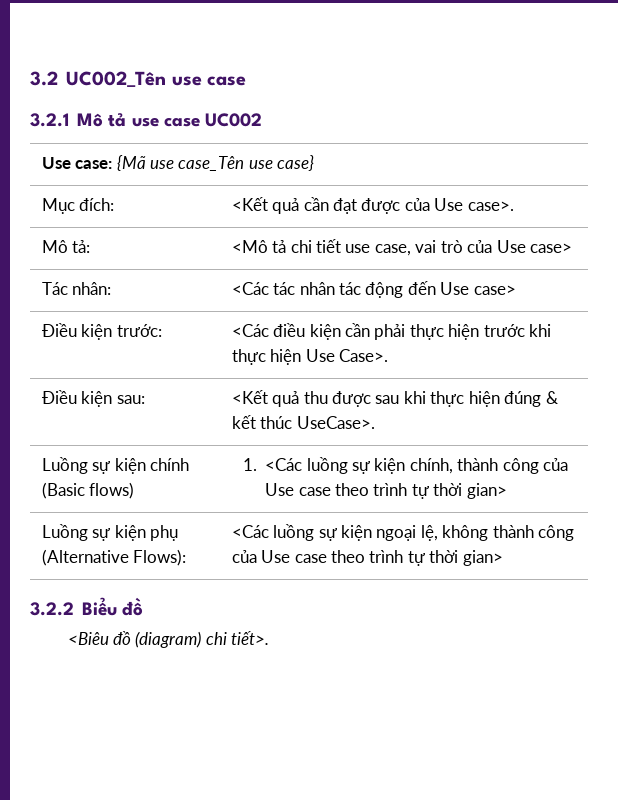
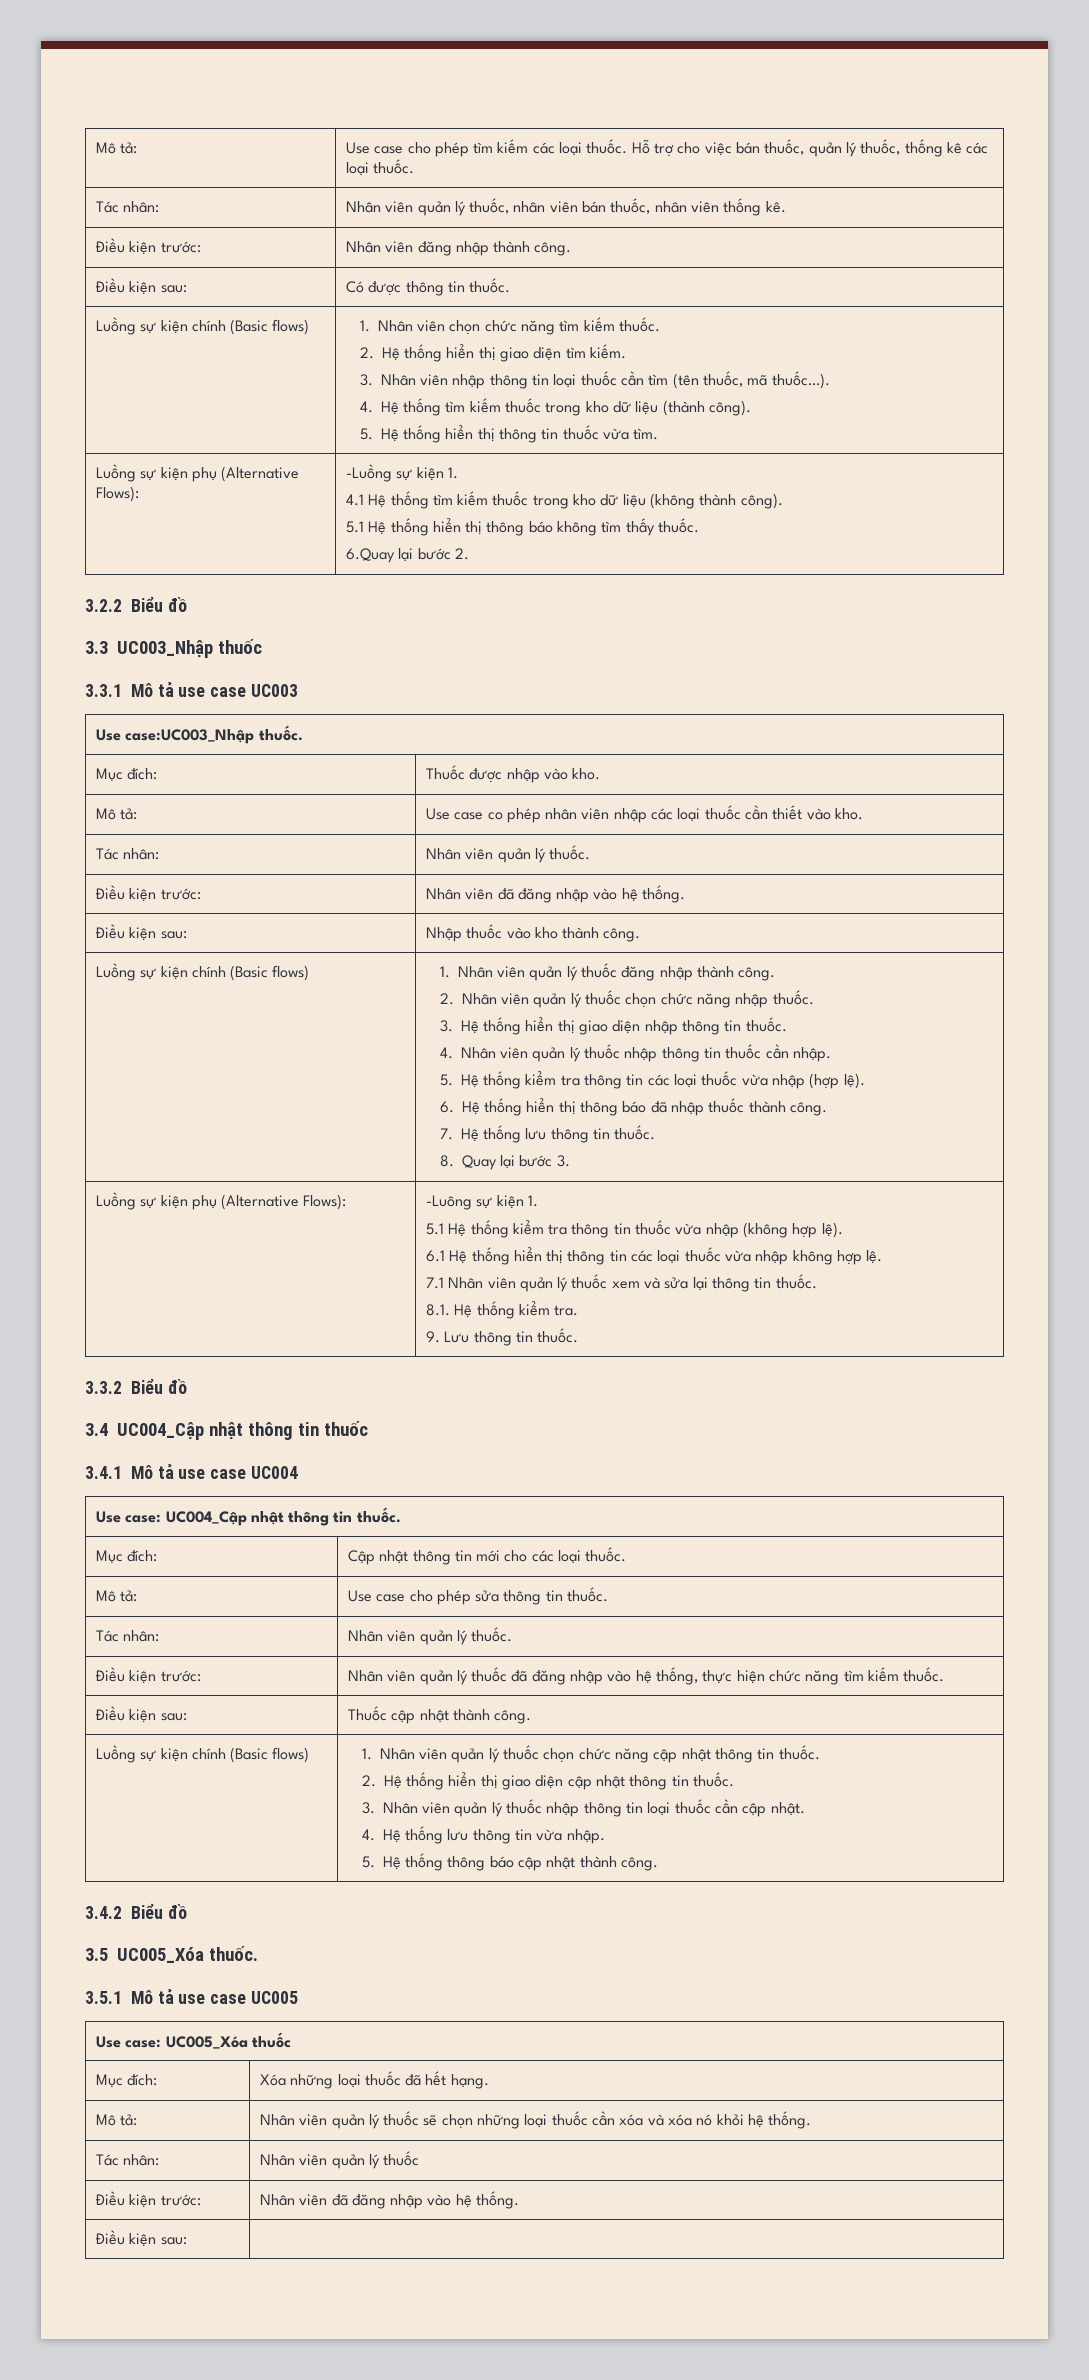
[30,71,247,87] [30,113,262,127] [41,155,315,171] [41,198,115,214] [231,197,514,214] [41,240,91,253] [231,239,573,256] [41,282,112,295] [231,281,516,298] [41,323,162,340] [231,323,552,340] [231,349,388,365] [41,390,145,407] [231,390,558,407] [231,415,375,429] [41,457,189,474] [41,482,135,499] [242,457,569,474] [265,483,507,499] [41,524,178,541] [41,549,187,566] [231,524,575,541] [231,550,503,566] [30,597,144,616] [67,631,270,648] 3.2 UC002_Tên use case // 3.2.1 Mô tả use case UC002 // Use case: {Mã use case_Tên use case} // Mục đích: | <Kết quả cần đạt được của Use case>. // Mô tả: | <Mô tả chi tiết use case, vai trò của Use case> // Tác nhân: | <Các tác nhân tác động đến Use case> // Điều kiện trước: | <Các điều kiện cần phải thực hiện trước khi thực hiện Use Case>. // Điều kiện sau: | <Kết quả thu được sau khi thực hiện đúng & kết thúc UseCase>. // Luồng sự kiện chính (Basic flows) | 1. <Các luồng sự kiện chính, thành công của Use case theo trình tự thời gian> // Luồng sự kiện phụ (Alternative Flows): | <Các luồng sự kiện ngoại lệ, không thành công của Use case theo trình tự thời gian> // 3.2.2 Biểu đồ // <Biêu đồ (diagram) chi tiết>. -> [95,142,138,154] [345,139,989,157] [345,159,415,176] [95,201,160,213] [345,198,786,216] [94,238,201,255] [345,241,572,256] [94,278,187,295] [345,278,511,296] [95,317,310,335] [359,317,660,335] [359,344,626,362] [359,371,830,389] [359,398,751,416] [359,425,659,443] [95,464,300,482] [95,486,139,502] [345,464,458,482] [345,491,783,509] [345,518,700,536] [345,548,469,563] [85,596,187,612] [85,639,262,658] [85,682,298,697] [95,725,303,744] [95,768,158,782] [425,765,601,783] [95,808,138,820] [425,805,864,823] [95,848,160,860] [425,845,591,863] [94,885,201,902] [425,885,686,903] [94,924,187,941] [425,924,641,942] [95,963,310,981] [439,963,776,981] [439,990,814,1008] [439,1017,787,1035] [439,1044,831,1062] [439,1071,865,1089] [439,1098,827,1116] [439,1125,656,1143] [439,1155,570,1170] [95,1192,347,1210] [425,1195,538,1210] [425,1220,843,1238] [425,1247,883,1265] [425,1274,817,1292] [425,1301,579,1319] [425,1328,579,1346] [85,1378,187,1394] [85,1421,368,1440] [85,1464,298,1479] [95,1507,401,1526] [95,1550,158,1564] [347,1547,627,1565] [95,1590,138,1602] [347,1587,609,1605] [95,1630,160,1642] [347,1627,513,1645] [94,1667,201,1684] [347,1667,945,1685] [94,1706,187,1723] [347,1706,532,1724] [95,1745,310,1763] [361,1745,820,1763] [361,1772,734,1790] [361,1799,805,1817] [361,1826,605,1844] [361,1853,658,1871] [85,1903,187,1919] [85,1946,258,1963] [85,1989,298,2004] [95,2032,291,2049] [95,2074,158,2088] [259,2071,489,2089] [95,2114,138,2126] [259,2111,812,2129] [95,2154,160,2166] [259,2151,420,2169] [94,2191,201,2208] [259,2191,520,2209] [94,2230,187,2247] Mô tả: | Use case cho phép tìm kiếm các loại thuốc. Hỗ trợ cho việc bán thuốc, quản lý thuốc, thống kê các loại thuốc. // Tác nhân: | Nhân viên quản lý thuốc, nhân viên bán thuốc, nhân viên thống kê. // Điều kiện trước: | Nhân viên đăng nhập thành công. // Điều kiện sau: | Có được thông tin thuốc. // Luồng sự kiện chính (Basic flows) | 1. Nhân viên chọn chức năng tìm kiếm thuốc. // 2. Hệ thống hiển thị giao diện tìm kiếm. // 3. Nhân viên nhập thông tin loại thuốc cần tìm (tên thuốc, mã thuốc…). // 4. Hệ thống tìm kiếm thuốc trong kho dữ liệu (thành công). // 5. Hệ thống hiển thị thông tin thuốc vừa tìm. // Luồng sự kiện phụ (Alternative Flows): | -Luồng sự kiện 1. // 4.1 Hệ thống tìm kiếm thuốc trong kho dữ liệu (không thành công). // 5.1 Hệ thống hiển thị thông báo không tìm thấy thuốc. // 6.Quay lại bước 2. // 3.2.2 Biểu đồ // 3.3 UC003_Nhập thuốc // 3.3.1 Mô tả use case UC003 // Use case:UC003_Nhập thuốc. // Mục đích: | Thuốc được nhập vào kho. // Mô tả: | Use case co phép nhân viên nhập các loại thuốc cần thiết vào kho. // Tác nhân: | Nhân viên quản lý thuốc. // Điều kiện trước: | Nhân viên đã đăng nhập vào hệ thống. // Điều kiện sau: | Nhập thuốc vào kho thành công. // Luồng sự kiện chính (Basic flows) | 1. Nhân viên quản lý thuốc đăng nhập thành công. // 2. Nhân viên quản lý thuốc chọn chức năng nhập thuốc. // 3. Hệ thống hiển thị giao diện nhập thông tin thuốc. // 4. Nhân viên quản lý thuốc nhập thông tin thuốc cần nhập. // 5. Hệ thống kiểm tra thông tin các loại thuốc vừa nhập (hợp lệ). // 6. Hệ thống hiển thị thông báo đã nhập thuốc thành công. // 7. Hệ thống lưu thông tin thuốc. // 8. Quay lại bước 3. // Luồng sự kiện phụ (Alternative Flows): | -Luông sự kiện 1. // 5.1 Hệ thống kiểm tra thông tin thuốc vừa nhập (không hợp lệ). // 6.1 Hệ thống hiển thị thông tin các loại thuốc vừa nhập không hợp lệ. // 7.1 Nhân viên quản lý thuốc xem và sửa lại thông tin thuốc. // 8.1. Hệ thống kiểm tra. // 9. Lưu thông tin thuốc. // 3.3.2 Biểu đồ // 3.4 UC004_Cập nhật thông tin thuốc // 3.4.1 Mô tả use case UC004 // Use case: UC004_Cập nhật thông tin thuốc. // Mục đích: | Cập nhật thông tin mới cho các loại thuốc. // Mô tả: | Use case cho phép sửa thông tin thuốc. // Tác nhân: | Nhân viên quản lý thuốc. // Điều kiện trước: | Nhân viên quản lý thuốc đã đăng nhập vào hệ thống, thực hiện chức năng tìm kiếm thuốc. // Điều kiện sau: | Thuốc cập nhật thành công. // Luồng sự kiện chính (Basic flows) | 1. Nhân viên quản lý thuốc chọn chức năng cập nhật thông tin thuốc. // 2. Hệ thống hiển thị giao diện cập nhật thông tin thuốc. // 3. Nhân viên quản lý thuốc nhập thông tin loại thuốc cần cập nhật. // 4. Hệ thống lưu thông tin vừa nhập. // 5. Hệ thống thông báo cập nhật thành công. // 3.4.2 Biểu đồ // 3.5 UC005_Xóa thuốc. // 3.5.1 Mô tả use case UC005 // Use case: UC005_Xóa thuốc // Mục đích: | Xóa những loại thuốc đã hết hạng. // Mô tả: | Nhân viên quản lý thuốc sẽ chọn những loại thuốc cần xóa và xóa nó khỏi hệ thống. // Tác nhân: | Nhân viên quản lý thuốc // Điều kiện trước: | Nhân viên đã đăng nhập vào hệ thống. // Điều kiện sau: |

